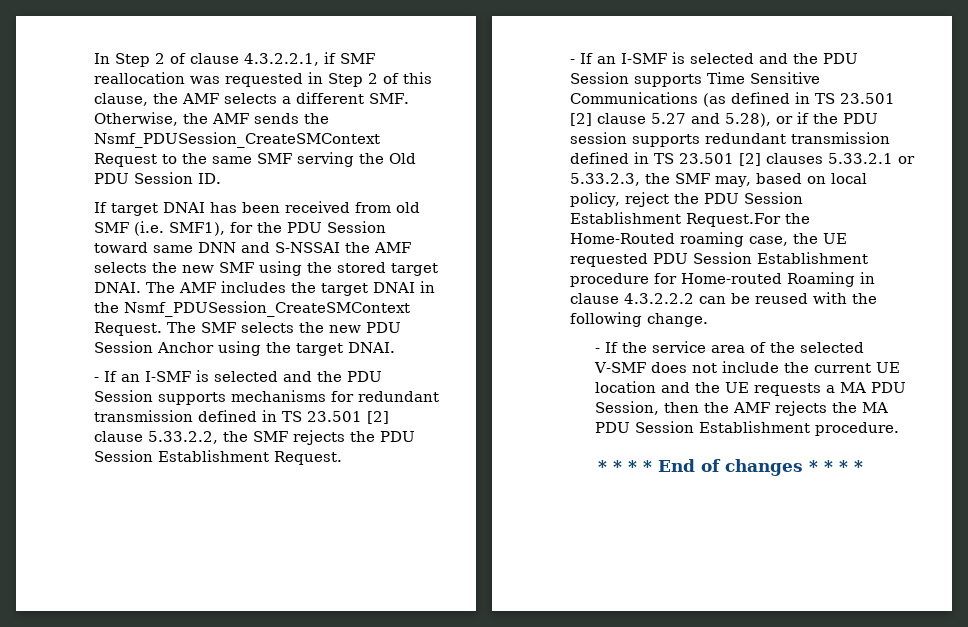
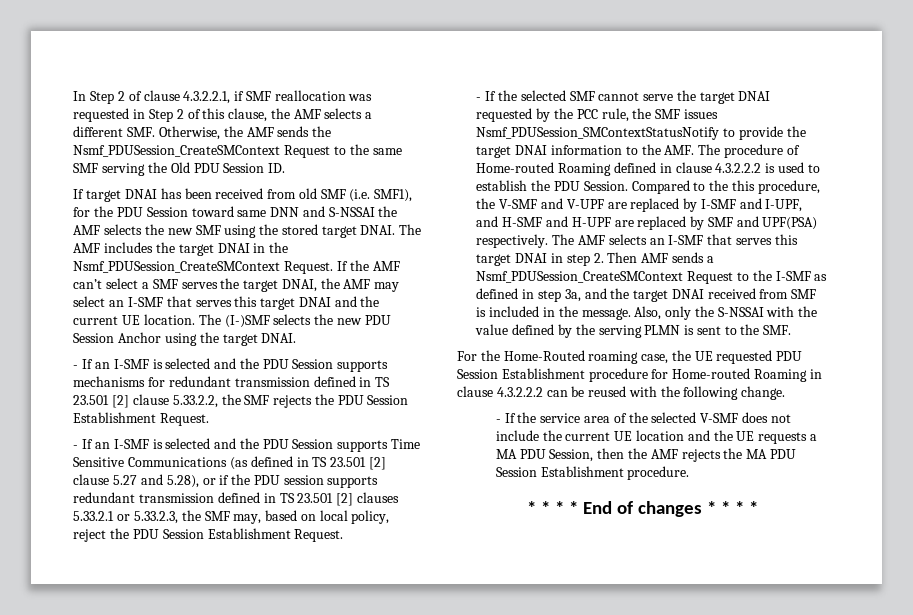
[166,322,236,333] The SMF -> [336,260,400,271] [73,278,400,292] [73,296,380,310] [73,314,270,328] If the AMF can’t select a SMF serves the target DNAI, the AMF may select an I-SMF that serves this target DNAI and the current UE location. The (I-)SMF
[685,213,781,227] Request.For -> [294,529,344,542] [476,90,771,104] [476,108,718,122] [476,126,806,140] [476,144,800,158] [476,162,820,176] [476,180,820,194] [476,198,803,212] [476,216,818,230] [476,234,798,248] [476,252,714,266] [476,270,828,284] [476,288,817,302] [476,306,818,320] [475,324,792,338] [457,351,477,361] Request. // - If the selected SMF cannot serve the target DNAI requested by the PCC rule, the SMF issues Nsmf_PDUSession_SMContextStatusNotify to provide the target DNAI information to the AMF. The procedure of Home-routed Roaming defined in clause 4.3.2.2.2 is used to establish the PDU Session. Compared to the this procedure, the V-SMF and V-UPF are replaced by I-SMF and I-UPF, and H-SMF and H-UPF are replaced by SMF and UPF(PSA) respectively. The AMF selects an I-SMF that serves this target DNAI in step 2. Then AMF sends a Nsmf_PDUSession_CreateSMContext Request to the I-SMF as defined in step 3a, and the target DNAI received from SMF is included in the message. Also, only the S-NSSAI with the value defined by the serving PLMN is sent to the SMF. // For

